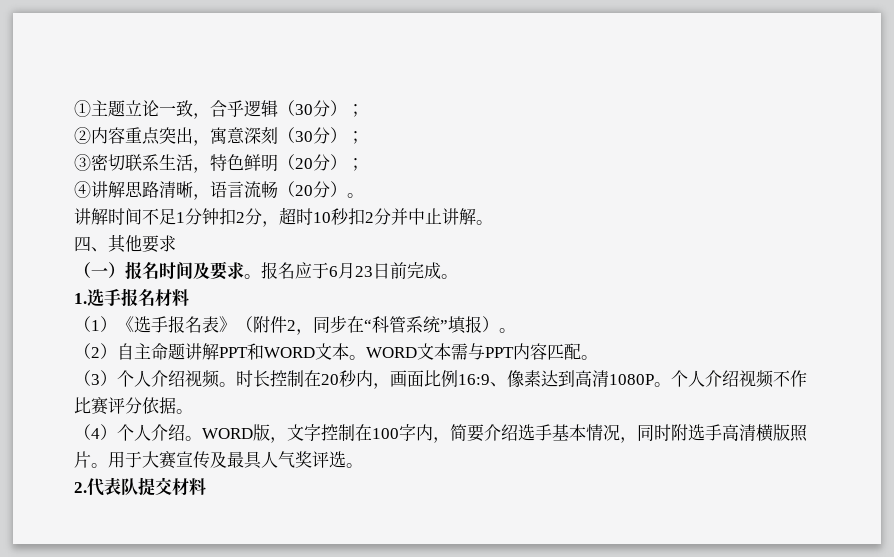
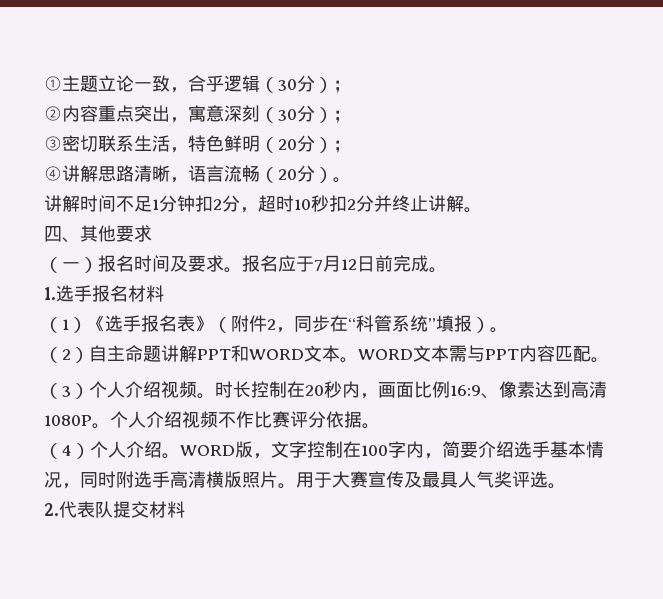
[408,208,425,225] 中 -> [392,195,410,212] 终
[329,262,373,279] 6月23 -> [314,255,357,272] 7月12

